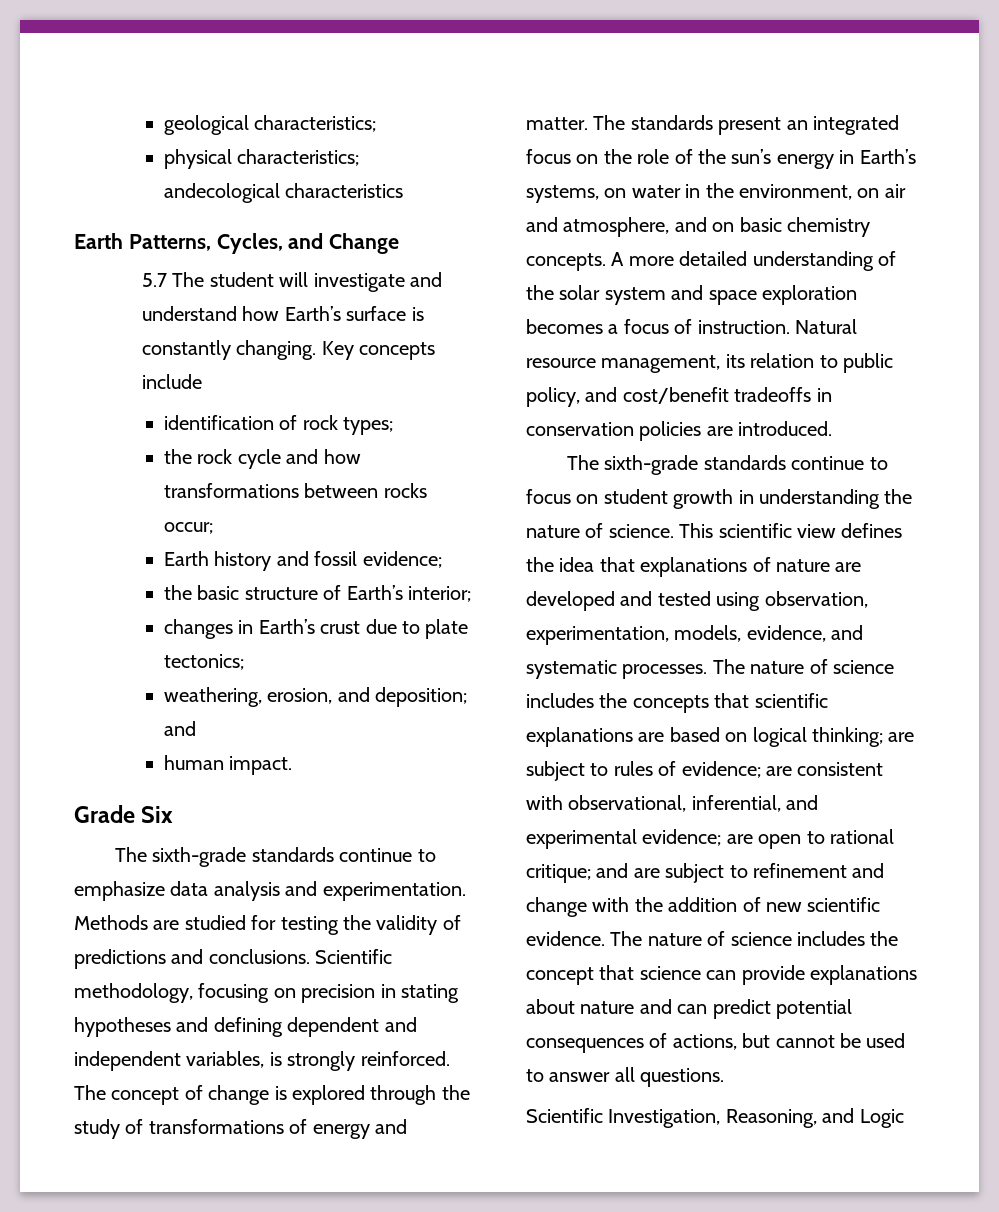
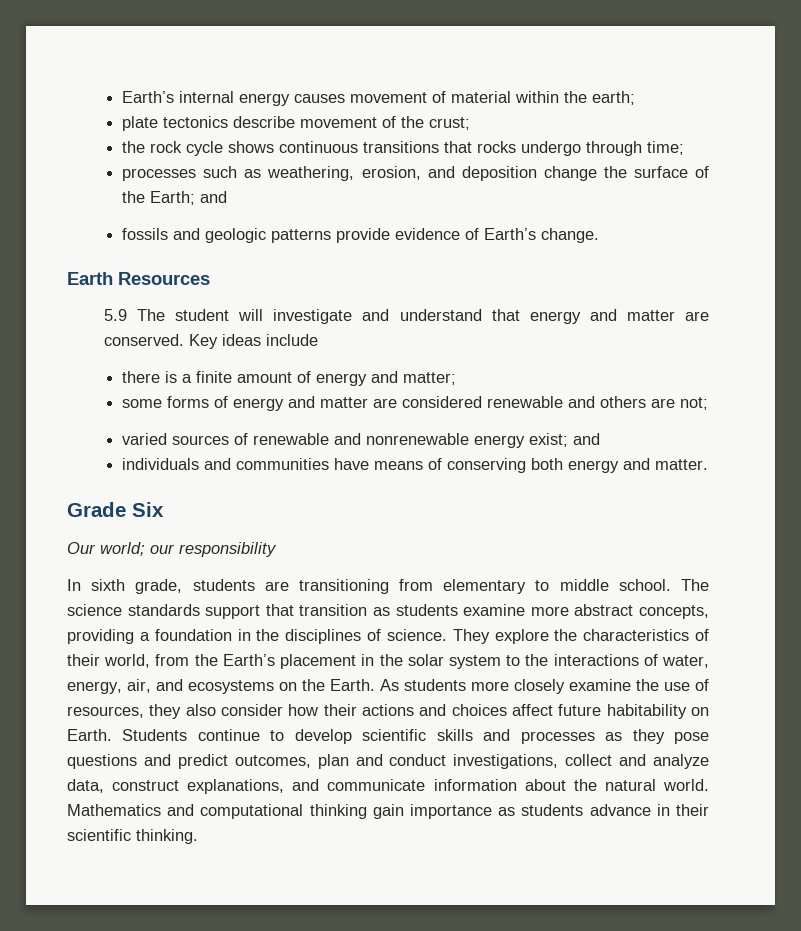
[163,115,377,135] [163,149,360,169] [163,183,404,203] [74,233,400,254] [141,273,167,287] geological characteristics; // physical characteristics; andecological characteristics // Earth Patterns, Cycles, and Change // 5.7 -> [122,91,636,106] [122,116,471,131] [122,141,685,156] [122,166,709,181] [122,191,228,205] [122,228,600,243] [67,272,210,285] [104,309,128,321] Earth’s internal energy causes movement of material within the earth; // plate tectonics describe movement of the crust; // the rock cycle shows continuous transitions that rocks undergo through time; // processes such as weathering, erosion, and deposition change the surface of the Earth; and // fossils and geologic patterns provide evidence of Earth’s change. // Earth Resources // 5.9
[242,306,424,321] [141,340,436,360] [141,374,202,389] [163,415,394,435] [163,449,361,469] [163,483,427,498] [163,522,213,534] [163,551,442,571] [163,585,471,602] [163,619,469,639] [163,654,244,670] [163,687,468,707] [163,721,196,736] [163,755,293,775] [74,805,174,823] [115,847,436,867] [74,881,466,901] [74,915,461,935] [74,949,393,969] [74,983,459,1003] [74,1017,417,1037] [74,1051,450,1071] [74,1085,470,1105] [74,1119,407,1139] [526,115,899,135] [526,149,916,169] [526,183,906,203] [526,217,870,237] [526,251,896,271] [526,285,857,305] [526,319,857,334] [526,353,893,373] [526,387,832,407] [526,421,833,441] [567,455,888,475] [526,489,913,509] [526,523,903,538] [526,557,862,577] [526,591,868,611] [526,625,864,645] [526,659,894,679] [526,693,828,713] [526,727,915,747] [526,761,884,781] [526,795,819,812] [526,829,894,849] [526,863,885,883] [526,897,881,917] [526,931,899,946] [526,965,917,985] [526,999,852,1019] [526,1033,906,1053] [526,1067,725,1087] [526,1108,904,1128] how Earth’s surface is constantly changing. Key concepts include // identification of rock types; // the rock cycle and how transformations between rocks occur; // Earth history and fossil evidence; // the basic structure of Earth’s interior; // changes in Earth’s crust due to plate tectonics; // weathering, erosion, and deposition; and // human impact. // Grade Six // The sixth-grade standards continue to emphasize data analysis and experimentation. Methods are studied for testing the validity of predictions and conclusions. Scientific methodology, focusing on precision in stating hypotheses and defining dependent and independent variables, is strongly reinforced. The concept of change is explored through the study of transformations of energy and matter. The standards present an integrated focus on the role of the sun’s energy in Earth’s systems, on water in the environment, on air and atmosphere, and on basic chemistry concepts. A more detailed understanding of the solar system and space exploration becomes a focus of instruction. Natural resource management, its relation to public policy, and cost/benefit tradeoffs in conservation policies are introduced. // The sixth-grade standards continue to focus on student growth in understanding the nature of science. This scientific view defines the idea that explanations of nature are developed and tested using observation, experimentation, models, evidence, and systematic processes. The nature of science includes the concepts that scientific explanations are based on logical thinking; are subject to rules of evidence; are consistent with observational, inferential, and experimental evidence; are open to rational critique; and are subject to refinement and change with the addition of new scientific evidence. The nature of science includes the concept that science can provide explanations about nature and can predict potential consequences of actions, but cannot be used to answer all questions. // Scientific Investigation, Reasoning, and Logic -> [491,309,710,324] [104,334,319,349] [122,371,457,386] [122,396,709,411] [122,433,601,448] [122,458,709,473] [67,502,164,517] [67,542,277,557] [67,579,709,594] [67,604,710,619] [67,629,709,644] [67,654,709,669] [67,679,709,694] [67,704,709,719] [67,729,709,744] [67,754,709,769] [67,779,709,794] [67,804,710,819] [67,829,198,844] that energy and matter are conserved. Key ideas include // there is a finite amount of energy and matter; // some forms of energy and matter are considered renewable and others are not; // varied sources of renewable and nonrenewable energy exist; and // individuals and communities have means of conserving both energy and matter. // Grade Six // Our world; our responsibility // In sixth grade, students are transitioning from elementary to middle school. The science standards support that transition as students examine more abstract concepts, providing a foundation in the disciplines of science. They explore the characteristics of their world, from the Earth’s placement in the solar system to the interactions of water, energy, air, and ecosystems on the Earth. As students more closely examine the use of resources, they also consider how their actions and choices affect future habitability on Earth. Students continue to develop scientific skills and processes as they pose questions and predict outcomes, plan and conduct investigations, collect and analyze data, construct explanations, and communicate information about the natural world. Mathematics and computational thinking gain importance as students advance in their scientific thinking.

